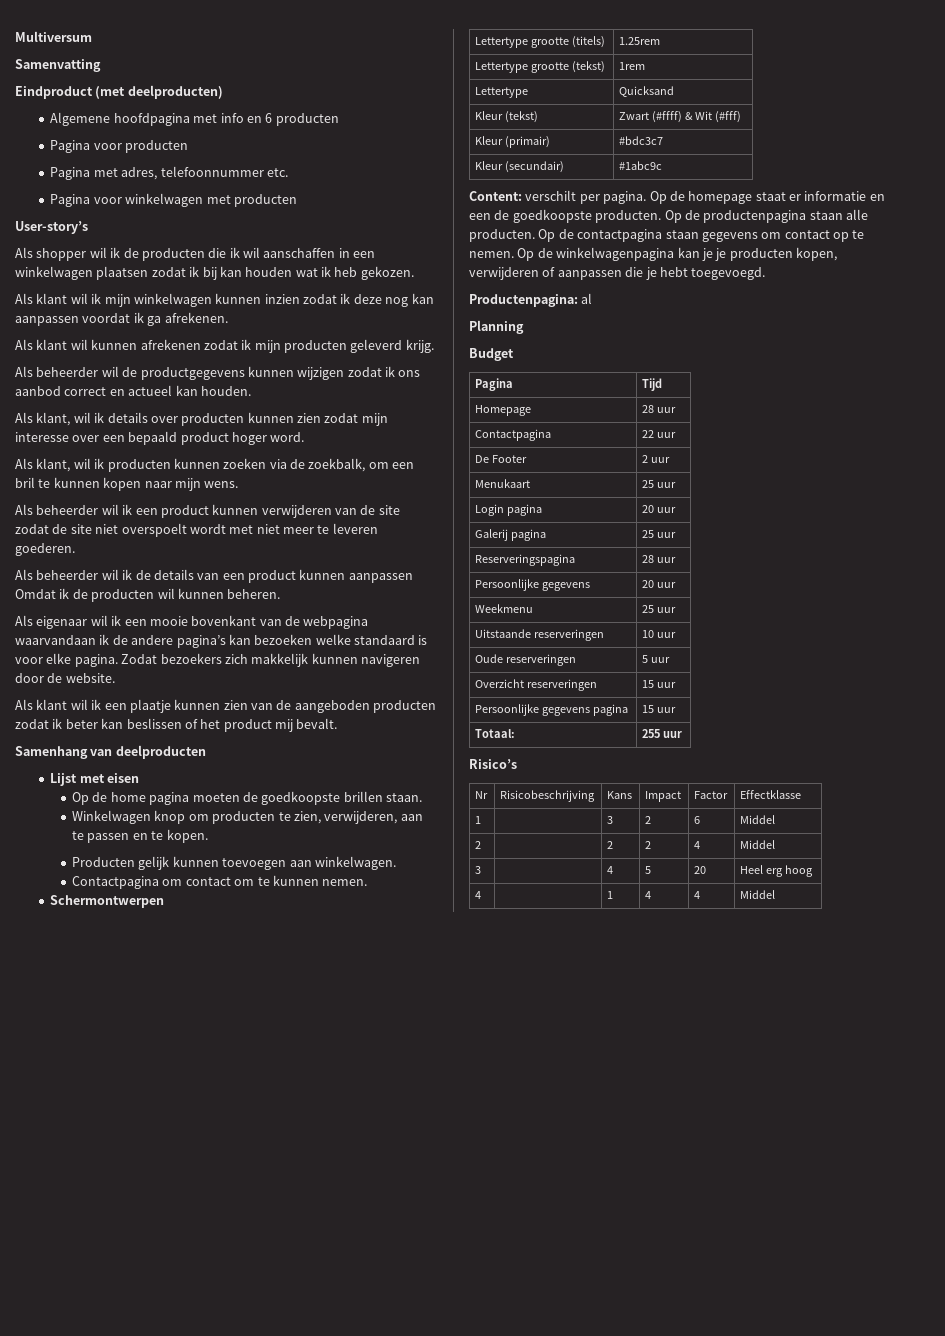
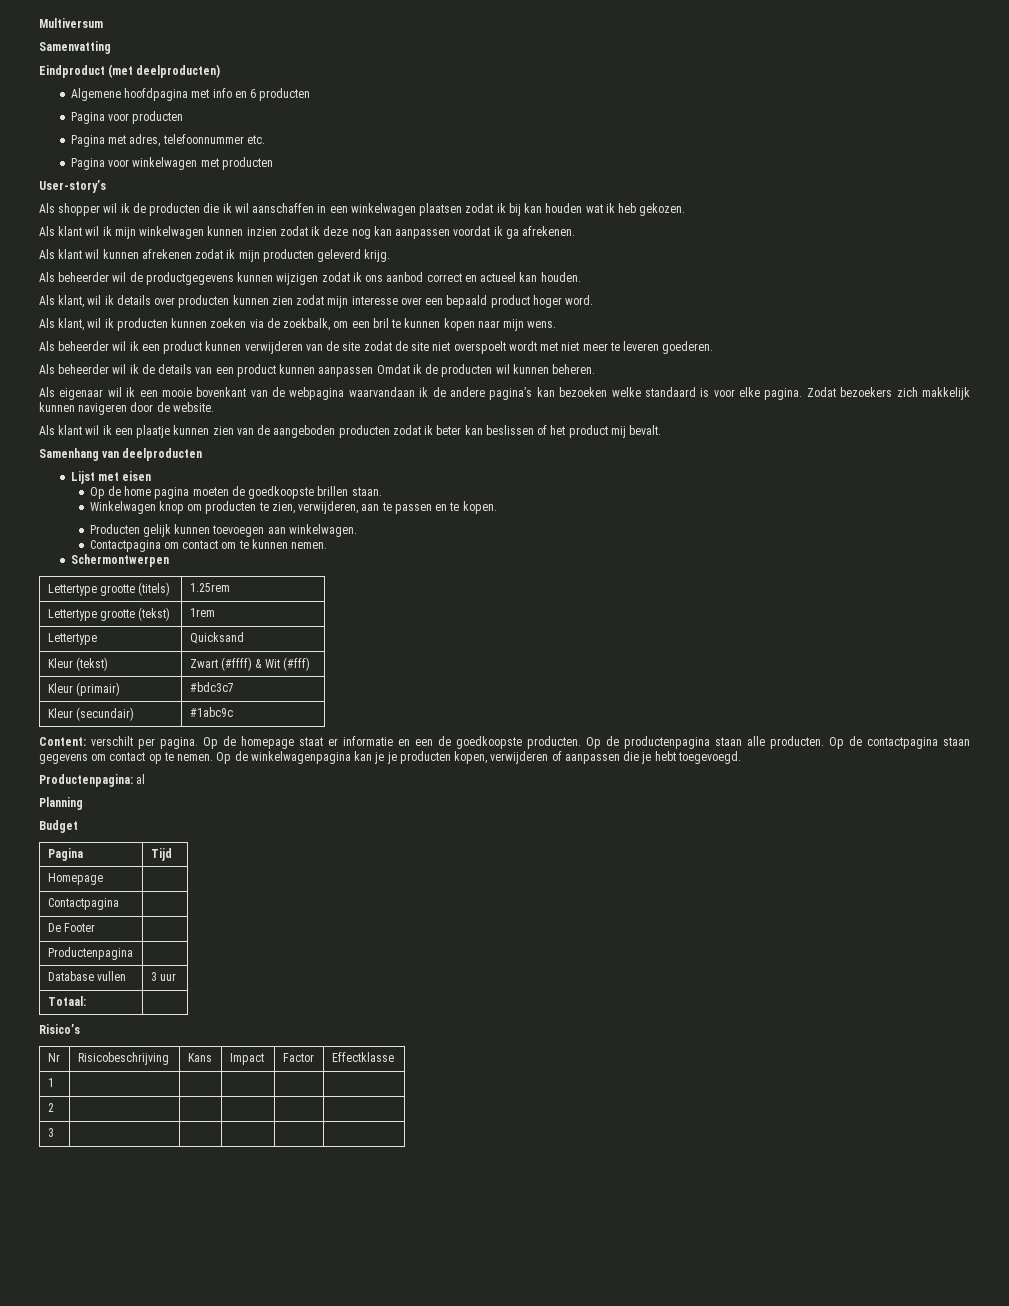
[642,405,677,413] 28 uur -> (103, 879) none
[642,430,677,438] 22 uur -> (119, 904) none
[642,455,671,463] [475,479,531,488] [642,480,677,488] [475,504,543,516] [642,505,677,513] [475,529,547,541] [642,530,677,538] [475,554,576,566] [642,555,677,563] [475,579,591,591] [642,580,677,588] [475,604,534,613] [642,605,677,613] [475,629,605,641] [642,630,677,638] [475,654,577,666] [642,655,671,663] [475,679,598,691] [642,680,677,688] [475,704,628,716] [642,705,655,713] 2 uur // Menukaart | 25 uur // Login pagina | 20 uur // Galerij pagina | 25 uur // Reserveringspagina | 28 uur // Persoonlijke gegevens | 20 uur // Weekmenu | 25 uur // Uitstaande reserveringen | 10 uur // Oude reserveringen | 5 uur // Overzicht reserveringen | 15 uur // Persoonlijke gegevens pagina | 15 -> [47,947,133,960] [47,971,127,981] [150,972,157,981] // Productenpagina | // Database vullen | 3
[642,729,683,738] 255 uur -> (86, 1001) none
[607,816,614,824] [645,816,652,824] [694,816,701,824] [740,815,776,824] [475,841,482,849] [607,841,614,849] [645,841,652,849] [694,841,701,849] [740,840,776,849] [475,866,482,874] [607,866,614,874] [645,866,652,874] [694,866,707,874] [740,865,813,877] [475,891,482,899] [607,891,614,899] [645,891,652,899] [694,891,701,899] [740,890,776,899] 3 | 2 | 6 | Middel // 2 | | 2 | 2 | 4 | Middel // 3 | | 4 | 5 | 20 | Heel erg hoog // 4 | | 1 | 4 | 4 | Middel -> [47,1103,54,1112] [47,1128,54,1137] | | | // 2 | | | | | // 3 | | | | |

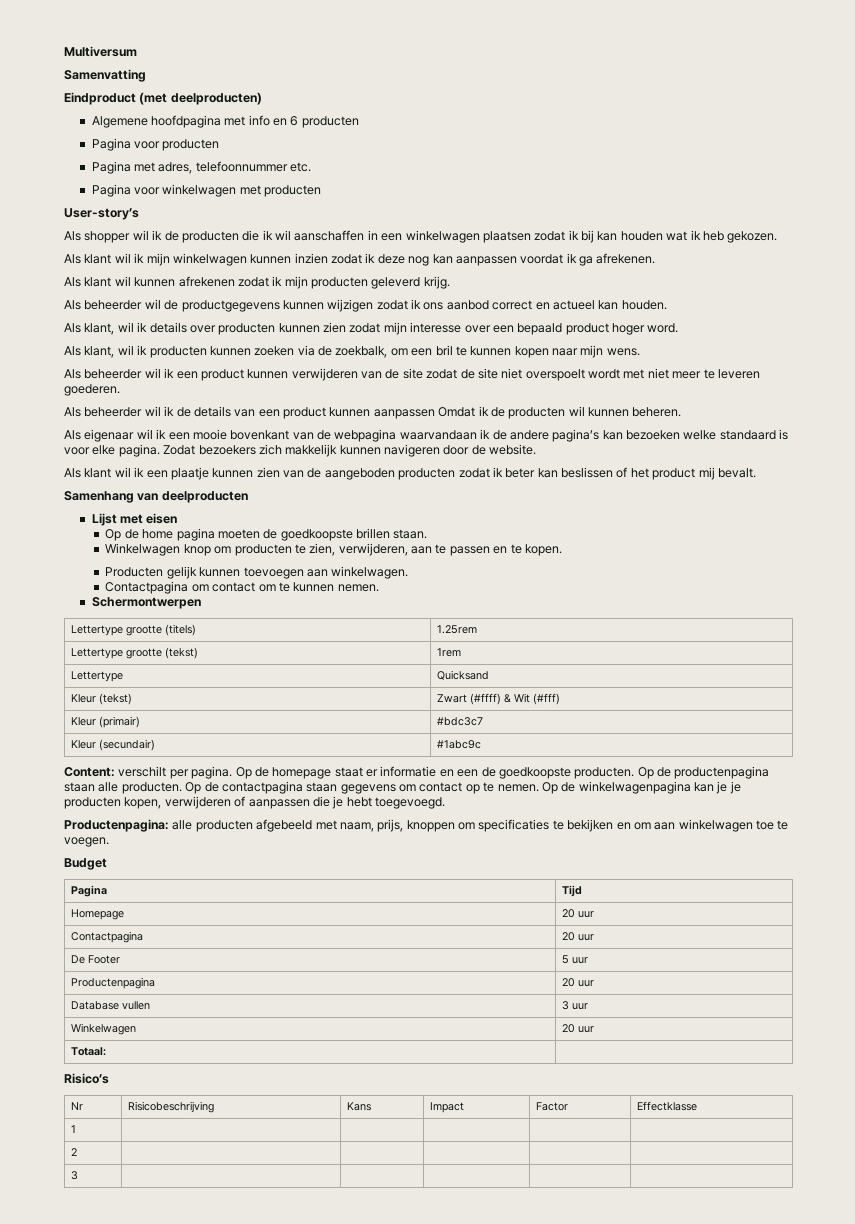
[136,774,146,784] [39,797,83,810] al // Planning -> [172,819,789,832] [64,837,109,847] alle producten afgebeeld met naam, prijs, knoppen om specificaties te bekijken en om aan winkelwagen toe te voegen.
(103, 879) none -> [561,909,594,918] 20 uur
(119, 904) none -> [561,932,594,941] 20 uur
(96, 927) none -> [561,955,588,964] 5 uur
(133, 953) none -> [561,978,594,987] 20 uur
(177, 977) none -> [70,1023,136,1035] [561,1024,594,1033] // Winkelwagen | 20 uur

